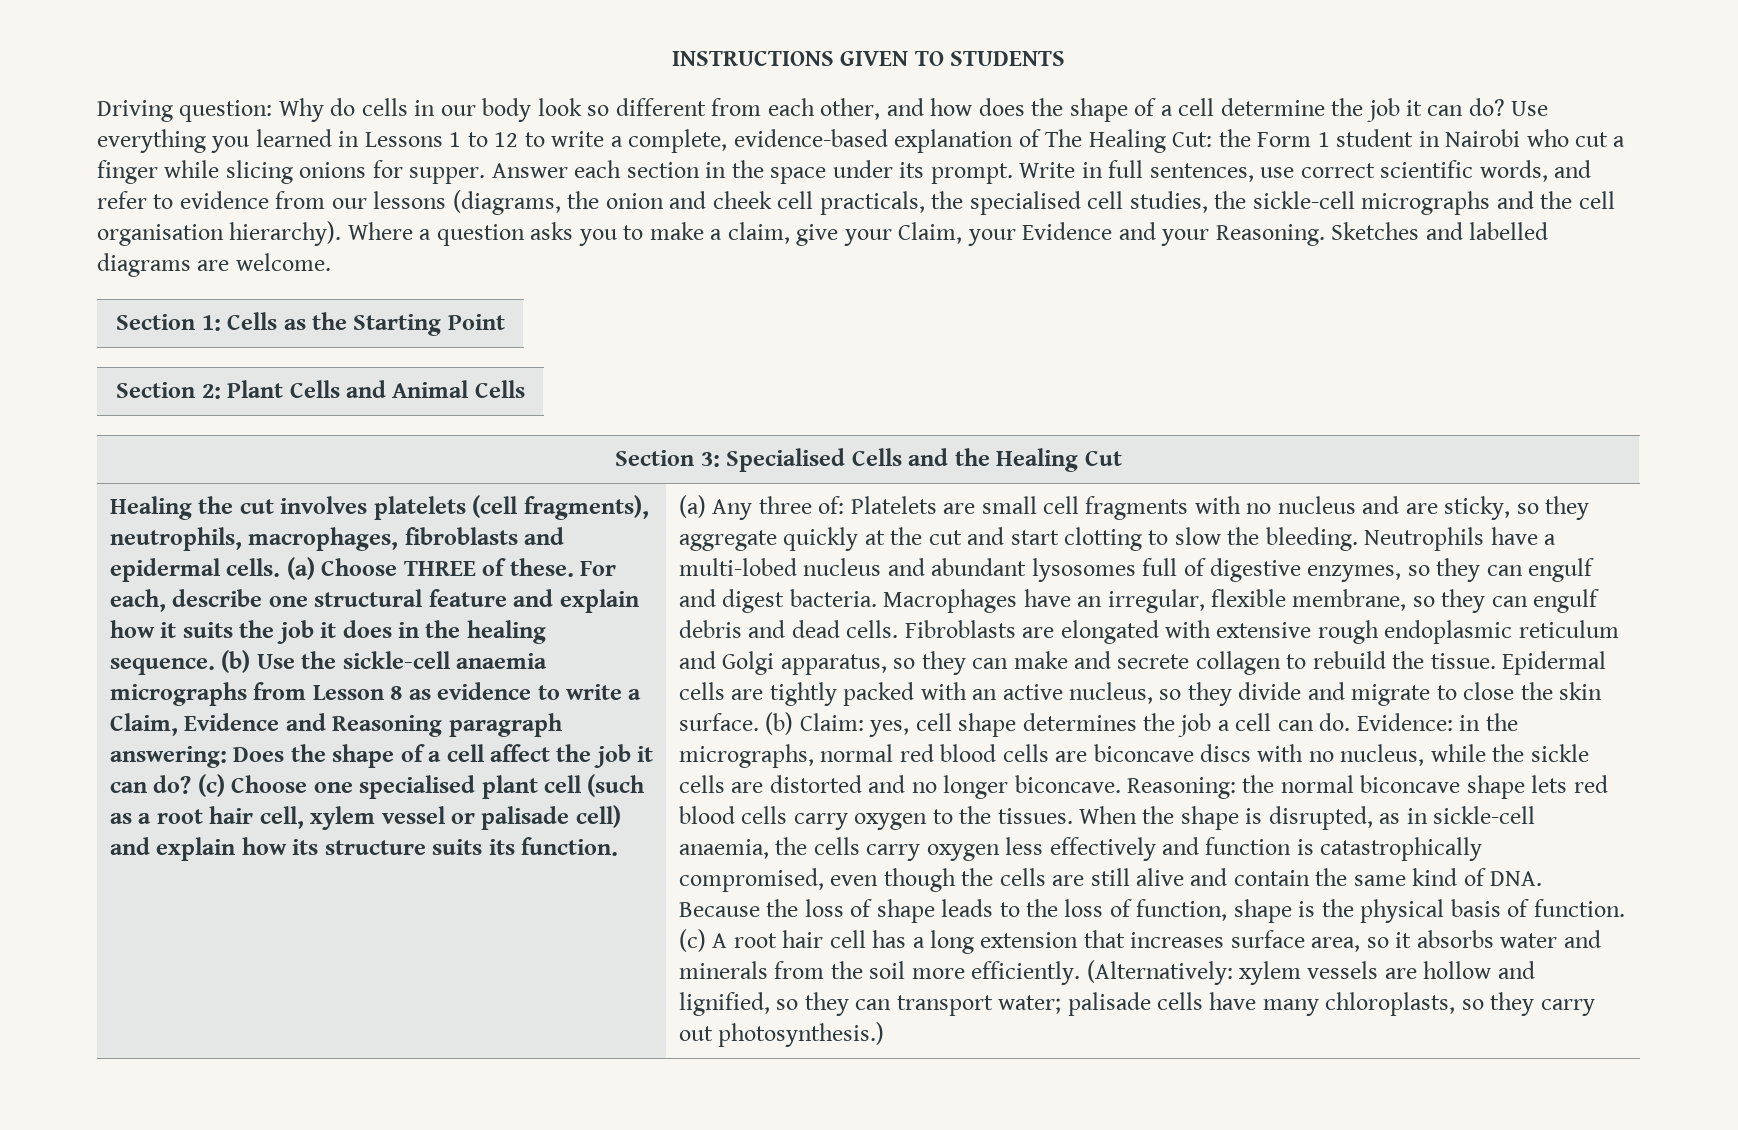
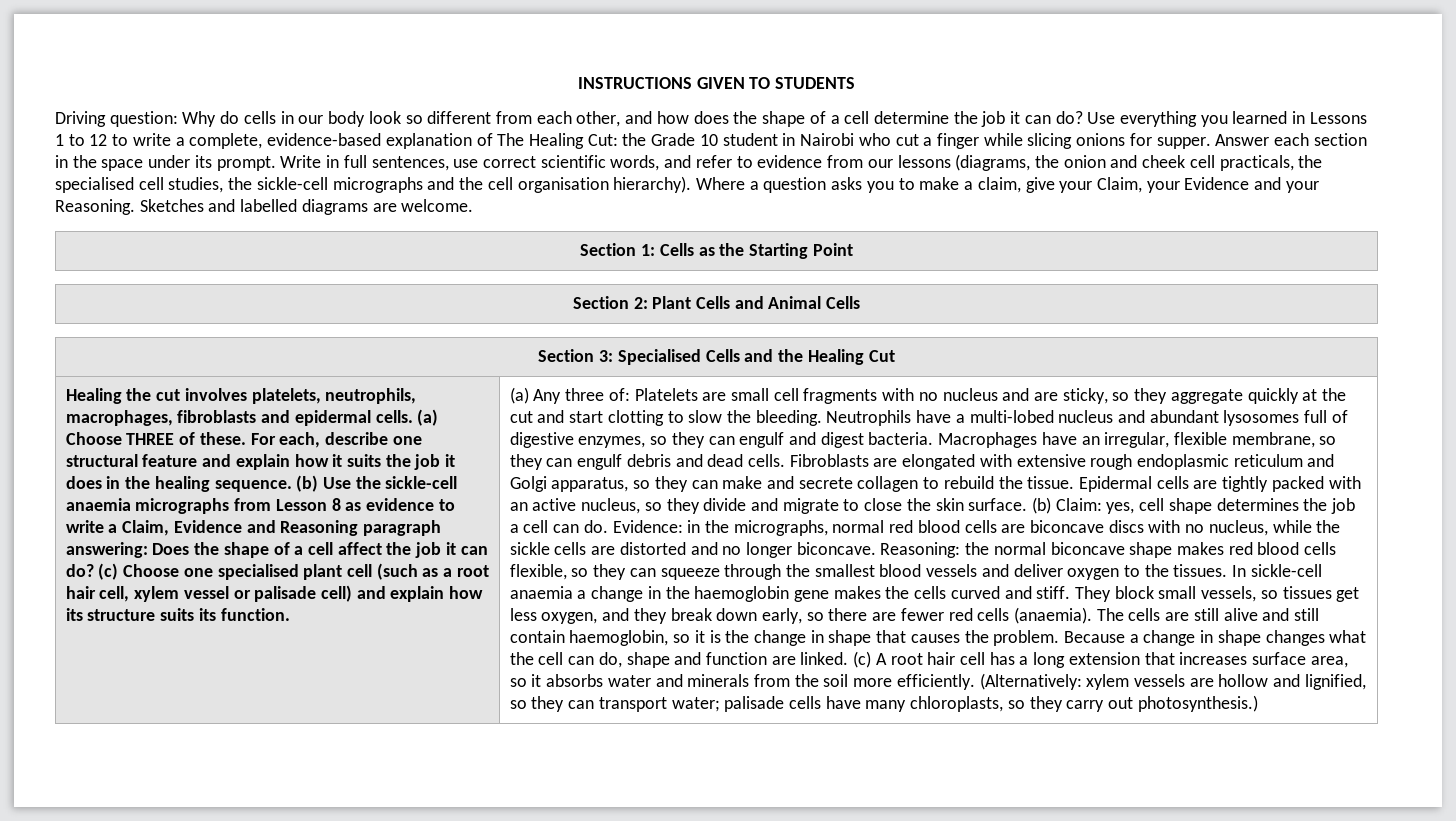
[1257,132,1330,147] Form 1 -> [651,133,718,146] Grade 10
[373,495,649,520] platelets (cell fragments), -> [251,388,321,404] platelets,
[1531,775,1608,793] [678,806,1536,830] [678,837,1483,861] [678,868,994,892] lets red blood cells carry oxygen to the tissues. When the shape is disrupted, as in sickle-cell anaemia, the cells carry oxygen less effectively and function is catastrophically compromised, even though the -> [1177,542,1337,555] [509,564,1322,580] [509,586,1360,602] [509,607,1124,624] makes red blood cells flexible, so they can squeeze through the smallest blood vessels and deliver oxygen to the tissues. In sickle-cell anaemia a change in the haemoglobin gene makes the cells curved and stiff. They block small vessels, so tissues get less oxygen, and they break down early, so there are fewer red cells (anaemia). The
[1233,868,1543,886] [678,899,1625,923] contain the same kind of DNA. Because the loss of shape leads to the loss of function, shape is the physical basis of function. -> [1294,608,1320,621] [509,630,1367,646] [509,652,849,668] still contain haemoglobin, so it is the change in shape that causes the problem. Because a change in shape changes what the cell can do, shape and function are linked.

